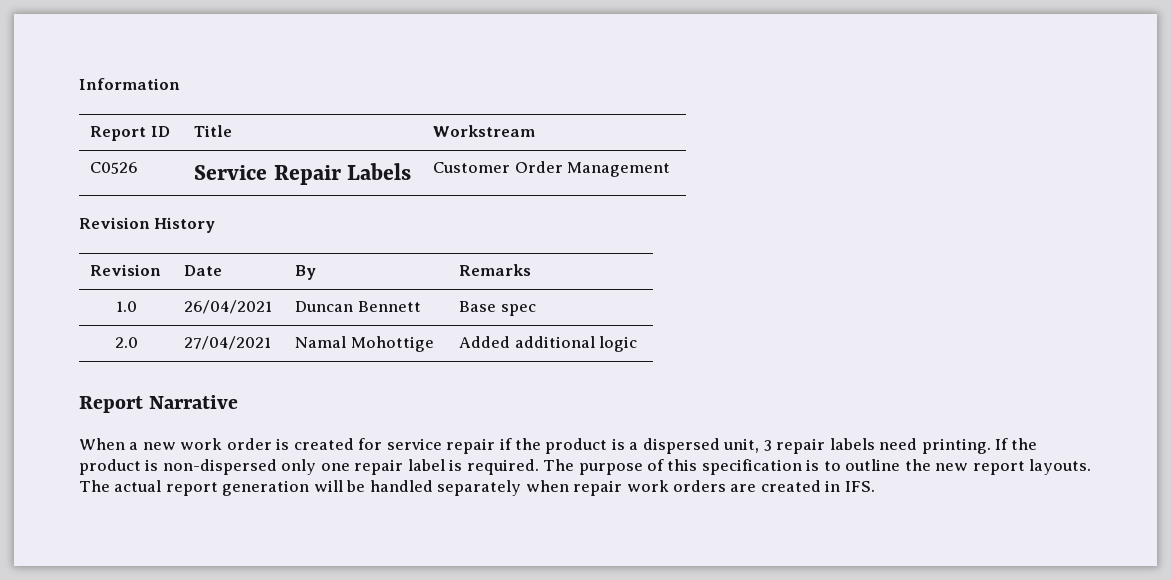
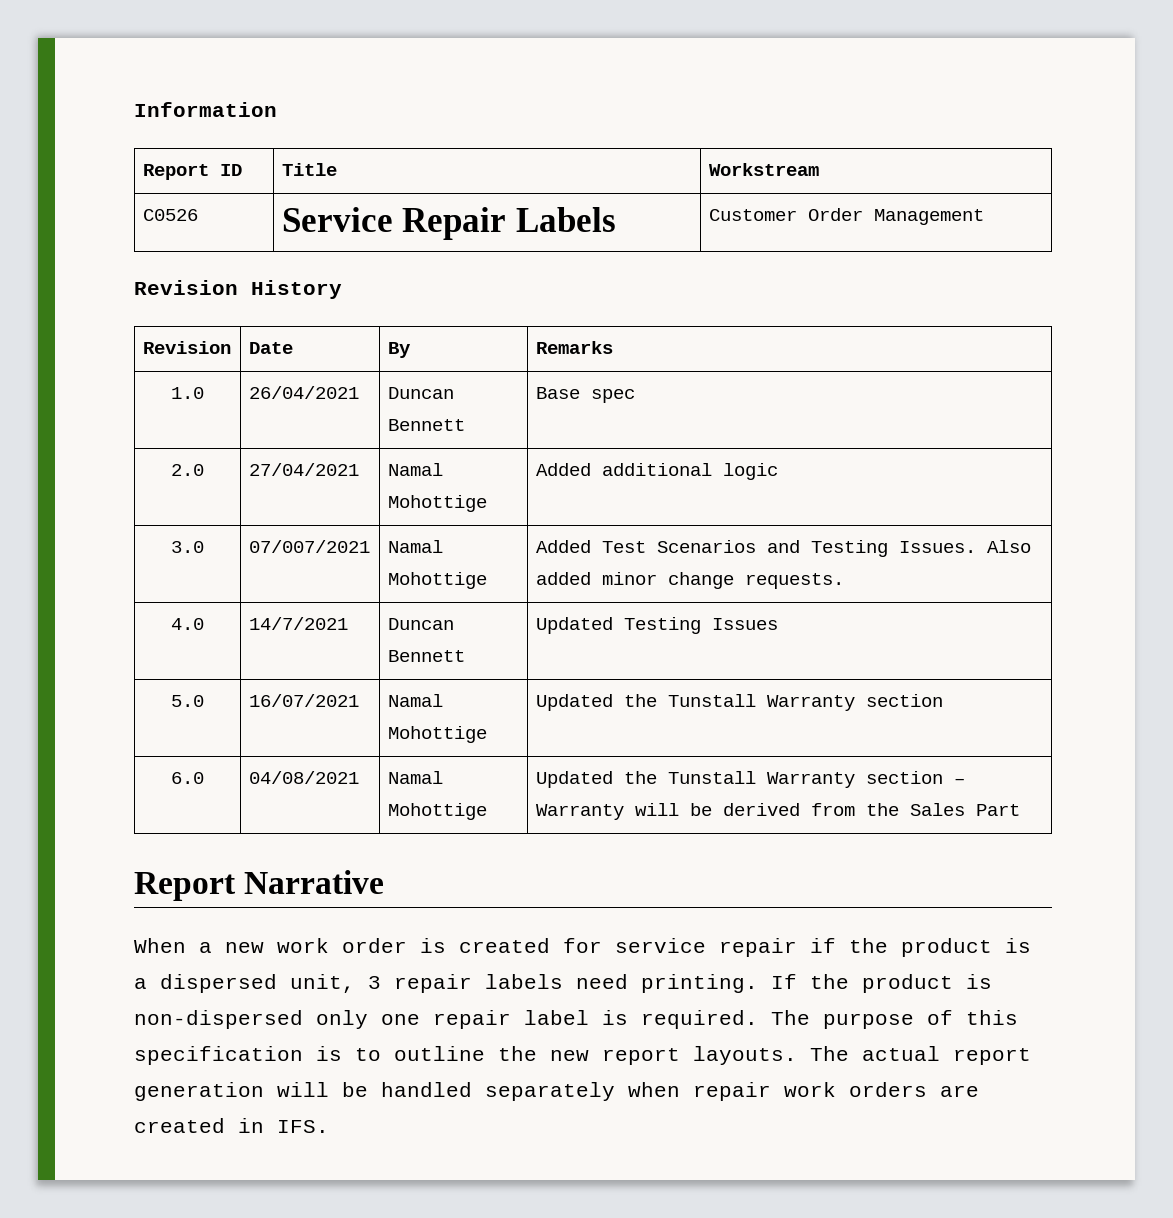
(638, 344) none -> [171,541,204,553] [248,540,370,553] [387,540,443,553] [387,572,487,589] [535,540,1031,557] [535,572,844,589] [171,618,204,630] [248,617,348,630] [387,618,454,630] [387,650,465,662] [535,617,778,634] [171,695,204,707] [248,694,359,707] [387,694,443,707] [387,726,487,743] [535,694,943,711] [171,772,204,784] [248,771,359,784] [387,771,443,784] [387,803,487,820] [535,771,965,788] [535,803,1020,820] // 3.0 | 07/007/2021 | Namal Mohottige | Added Test Scenarios and Testing Issues. Also added minor change requests. // 4.0 | 14/7/2021 | Duncan Bennett | Updated Testing Issues // 5.0 | 16/07/2021 | Namal Mohottige | Updated the Tunstall Warranty section // 6.0 | 04/08/2021 | Namal Mohottige | Updated the Tunstall Warranty section – Warranty will be derived from the Sales Part

